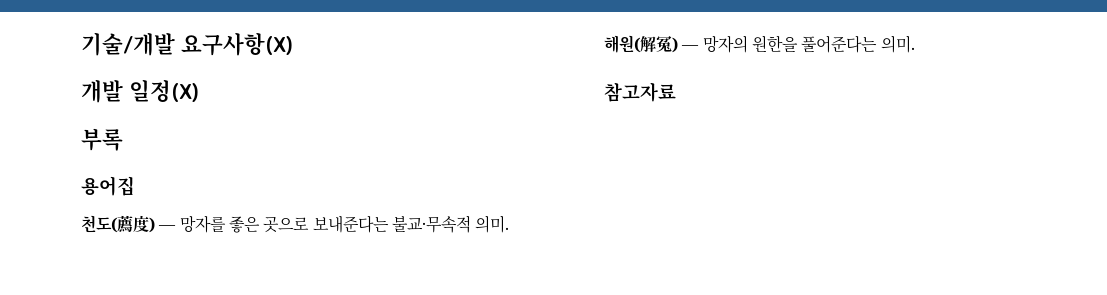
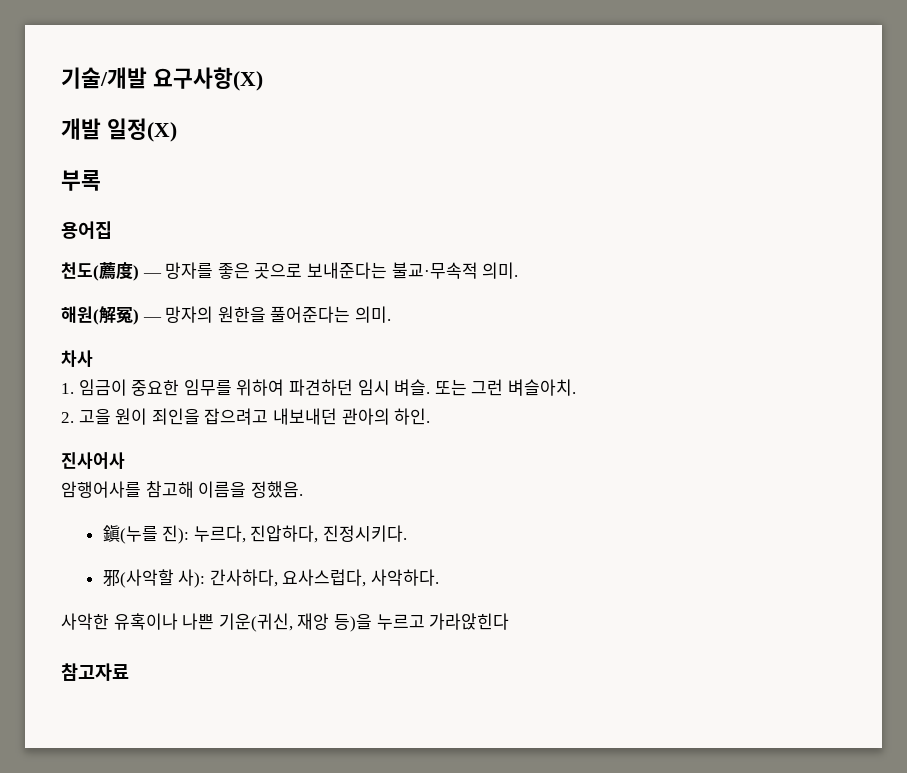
(915, 44) none -> [61,350,93,367] [61,379,576,396] [61,408,431,425] [61,452,125,469] [61,481,303,498] [102,525,407,544] [102,569,439,588] [61,613,510,632] // 차사 // 1. 임금이 중요한 임무를 위하여 파견하던 임시 벼슬. 또는 그런 벼슬아치. // 2. 고을 원이 죄인을 잡으려고 내보내던 관아의 하인. // 진사어사 // 암행어사를 참고해 이름을 정했음. // 鎭(누를 진): 누르다, 진압하다, 진정시키다. // 邪(사악할 사): 간사하다, 요사스럽다, 사악하다. // 사악한 유혹이나 나쁜 기운(귀신, 재앙 등)을 누르고 가라앉힌다

